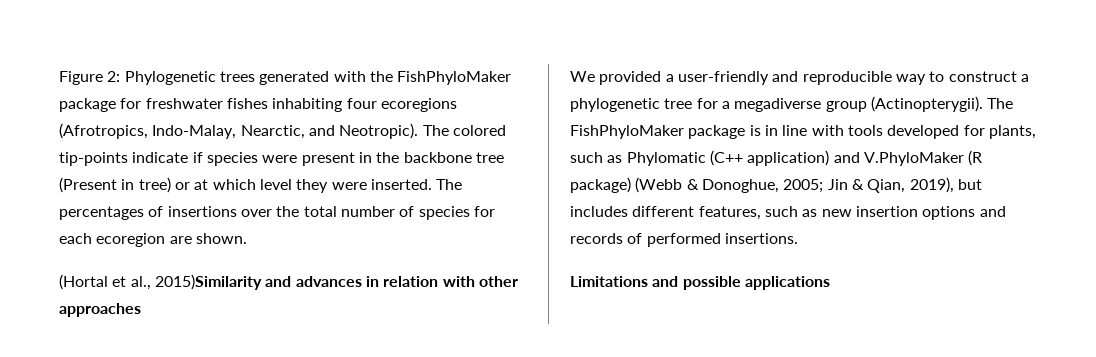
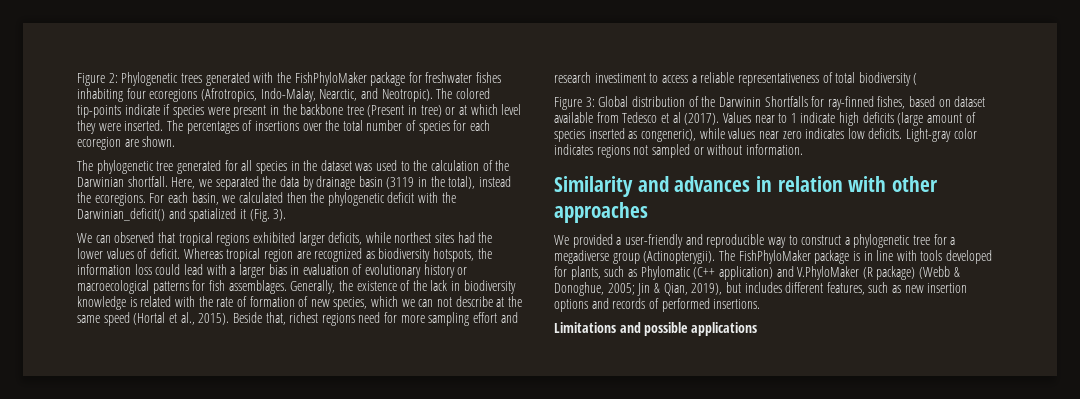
[59,274,262,290] (Hortal et al., 2015)Similarity -> [77,160,510,174] [77,176,512,190] [77,192,456,206] [77,208,287,222] [77,232,493,246] [77,248,492,262] [77,264,468,278] [77,280,516,294] [77,296,522,310] [77,312,518,326] [554,72,918,86] [554,96,986,110] [554,112,976,126] [554,128,977,142] [554,144,803,158] [554,176,633,197] The phylogenetic tree generated for all species in the dataset was used to the calculation of the Darwinian shortfall. Here, we separated the data by drainage basin (3119 in the total), instead the ecoregions. For each basin, we calculated then the phylogenetic deficit with the Darwinian_deficit() and spatialized it (Fig. 3). // We can observed that tropical regions exhibited larger deficits, while northest sites had the lower values of deficit. Whereas tropical region are recognized as biodiversity hotspots, the information loss could lead with a larger bias in evaluation of evolutionary history or macroecological patterns for fish assemblages. Generally, the existence of the lack in biodiversity knowledge is related with the rate of formation of new species, which we can not describe at the same speed (Hortal et al., 2015). Beside that, richest regions need for more sampling effort and research investiment to access a reliable representativeness of total biodiversity ( // Figure 3: Global distribution of the Darwinin Shortfalls for ray-finned fishes, based on dataset available from Tedesco et al (2017). Values near to 1 indicate high deficits (large amount of species inserted as congeneric), while values near zero indicates low deficits. Light-gray color indicates regions not sampled or without information. // Similarity

